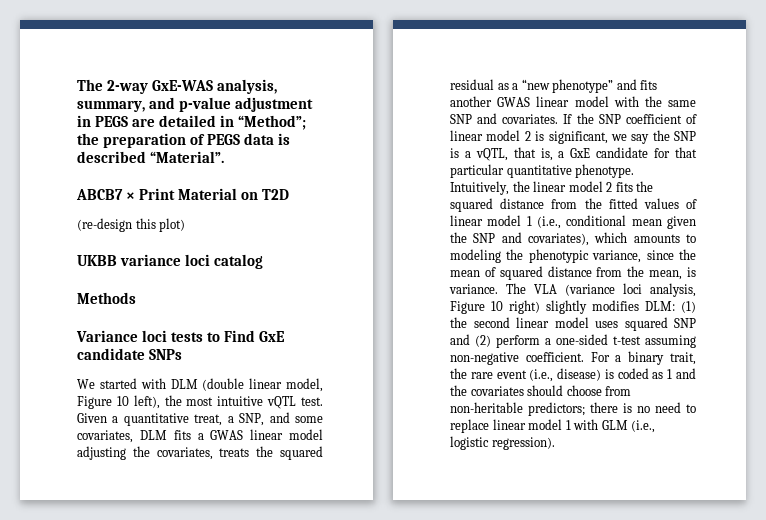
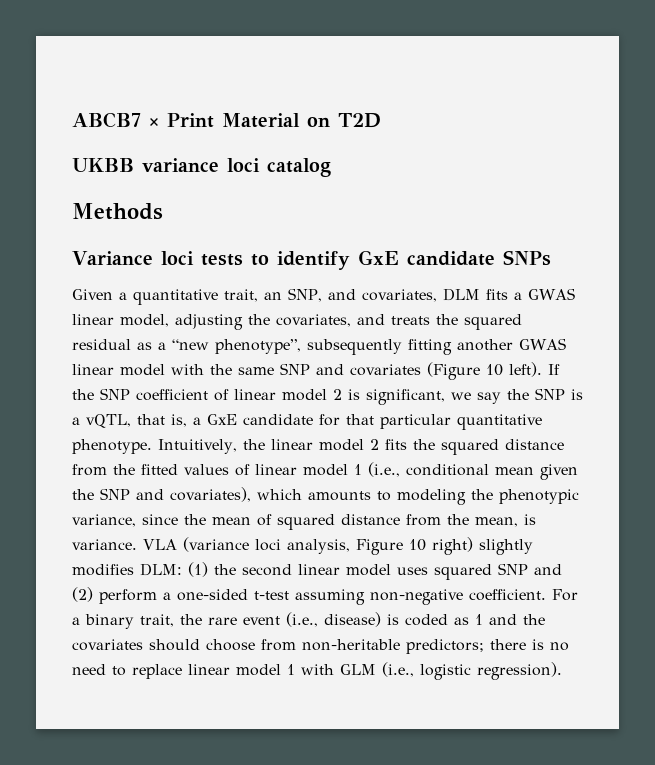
[77,79,277,94] [77,97,313,112] [77,115,306,130] [77,133,290,148] [77,151,224,163] The 2-way GxE-WAS analysis, summary, and p-value adjustment in PEGS are detailed in “Method”; the preparation of PEGS data is described “Material”. // -> (72, 120) none
[77,218,186,232] // (re-design this plot) -> (381, 120) none
[223,330,255,342] Find -> [276,251,350,270] identify
[77,378,323,392] [77,395,323,409] We started with DLM (double linear model, Figure 10 left), the most intuitive vQTL test. -> (551, 258) none
[194,414,234,426] treat, a -> [224,289,282,302] trait, an
[294,416,323,423] some -> (356, 294) none
[289,429,323,440] model -> [120,314,169,327] model,
(213, 453) none -> [357,314,385,325] and
[552,79,658,93] phenotype” and fits -> [215,339,452,355] phenotype”, subsequently fitting
[502,114,559,124] covariates. -> [350,362,542,380] covariates (Figure 10 left).
[506,283,526,294] The -> (137, 544) none

